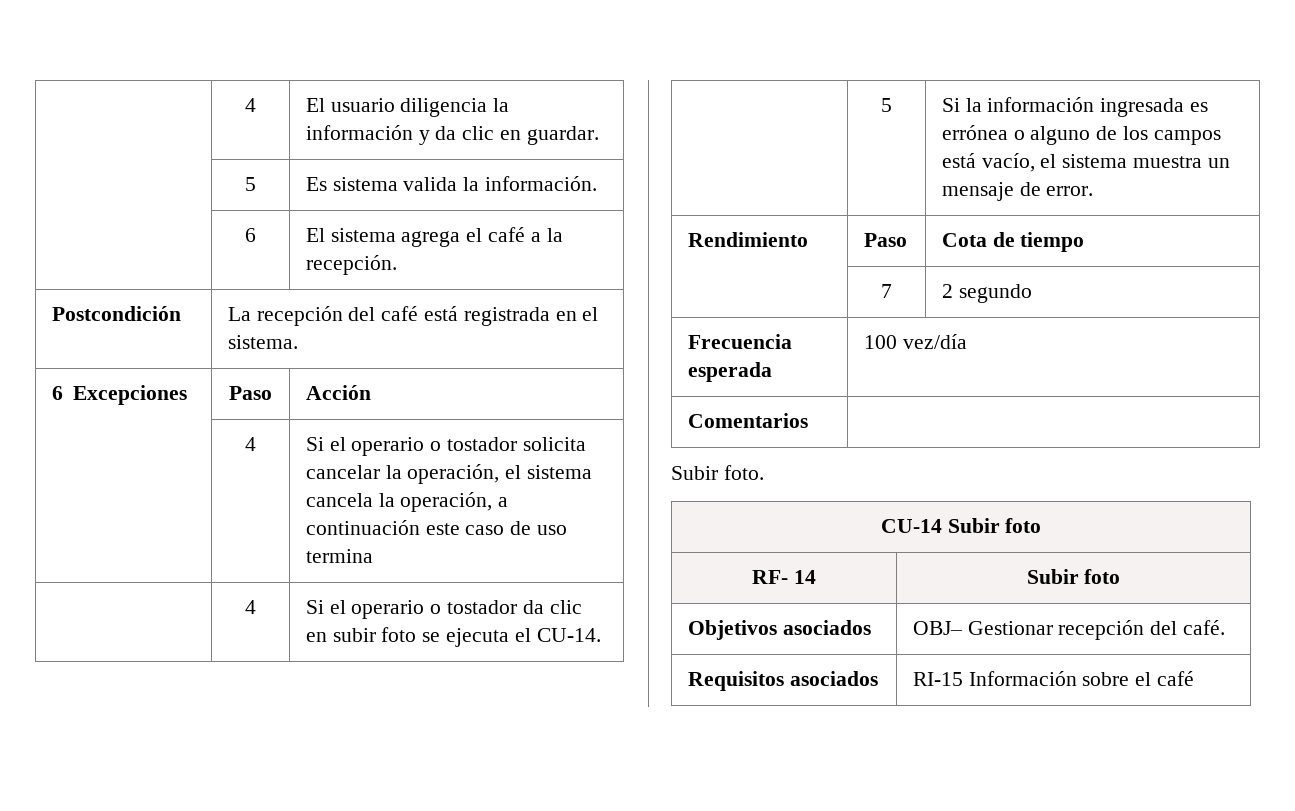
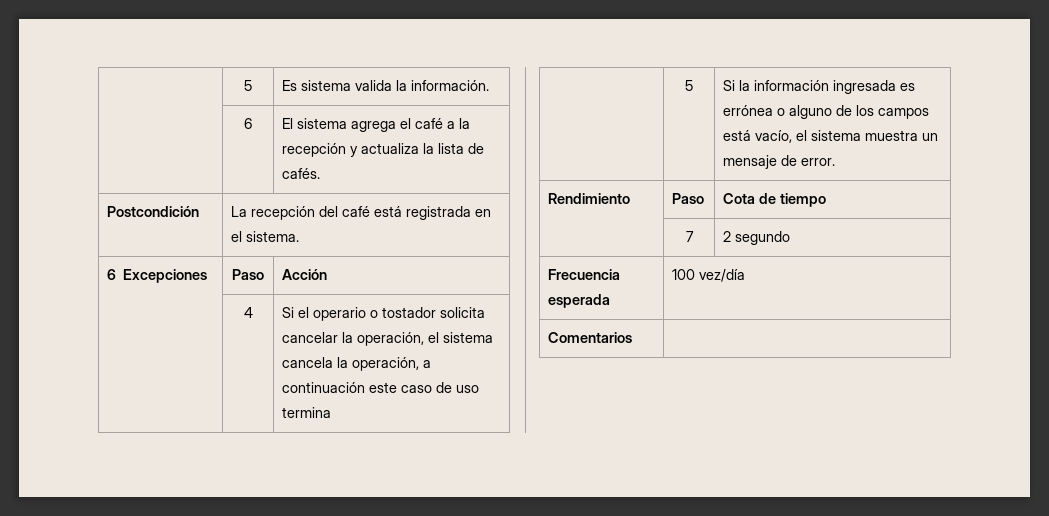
[245,98,256,112] [305,98,510,117] [305,125,599,145] | 4 | El usuario diligencia la información y da clic en guardar. // -> (244, 85) none
[305,255,397,275] recepción. -> [282,143,485,157] [282,168,321,179] recepción y actualiza la lista de cafés.
[245,600,256,614] [305,600,582,619] [305,627,601,647] // | 4 | Si el operario o tostador da clic en subir foto se ejecuta el CU-14. -> (332, 412) none
[671,465,764,480] [880,518,1042,533] [752,570,816,584] [1026,569,1121,584] [687,620,871,640] [912,620,1225,640] [687,671,878,691] [912,671,1194,686] // Subir foto. // CU-14 Subir foto // RF- 14 | Subir foto // Objetivos asociados | OBJ– Gestionar recepción del café. // Requisitos asociados | RI-15 Información sobre el café -> (633, 337) none

